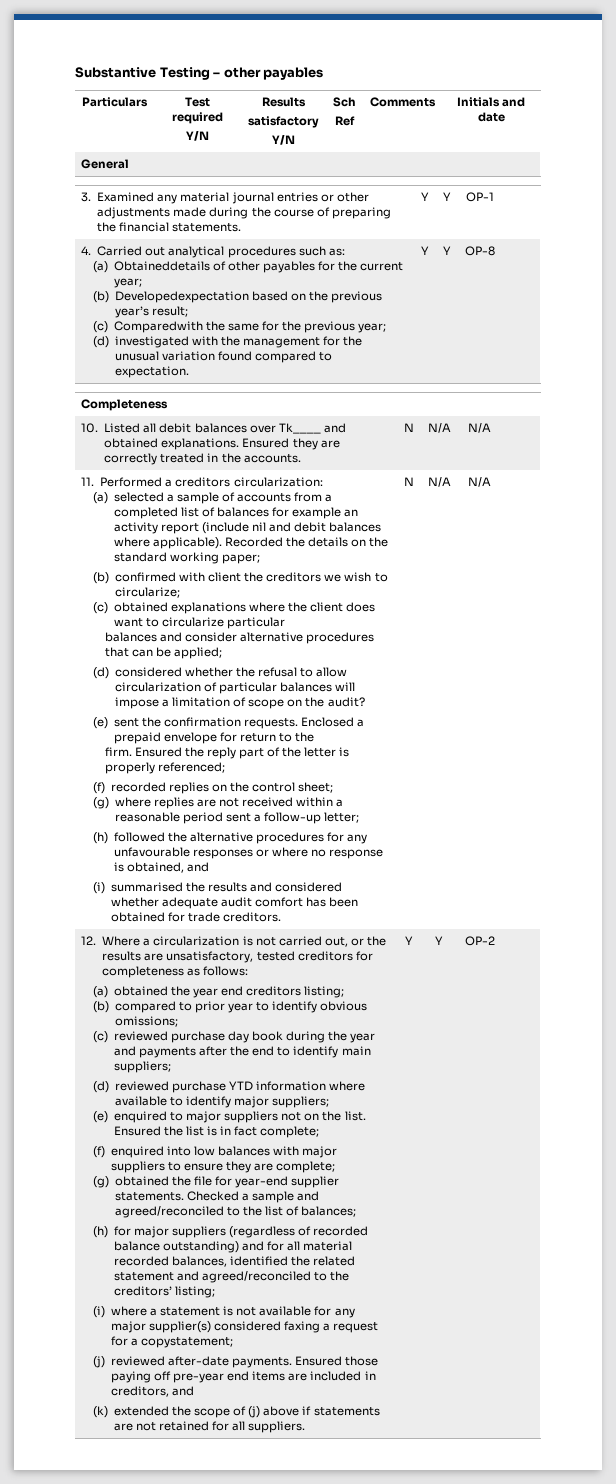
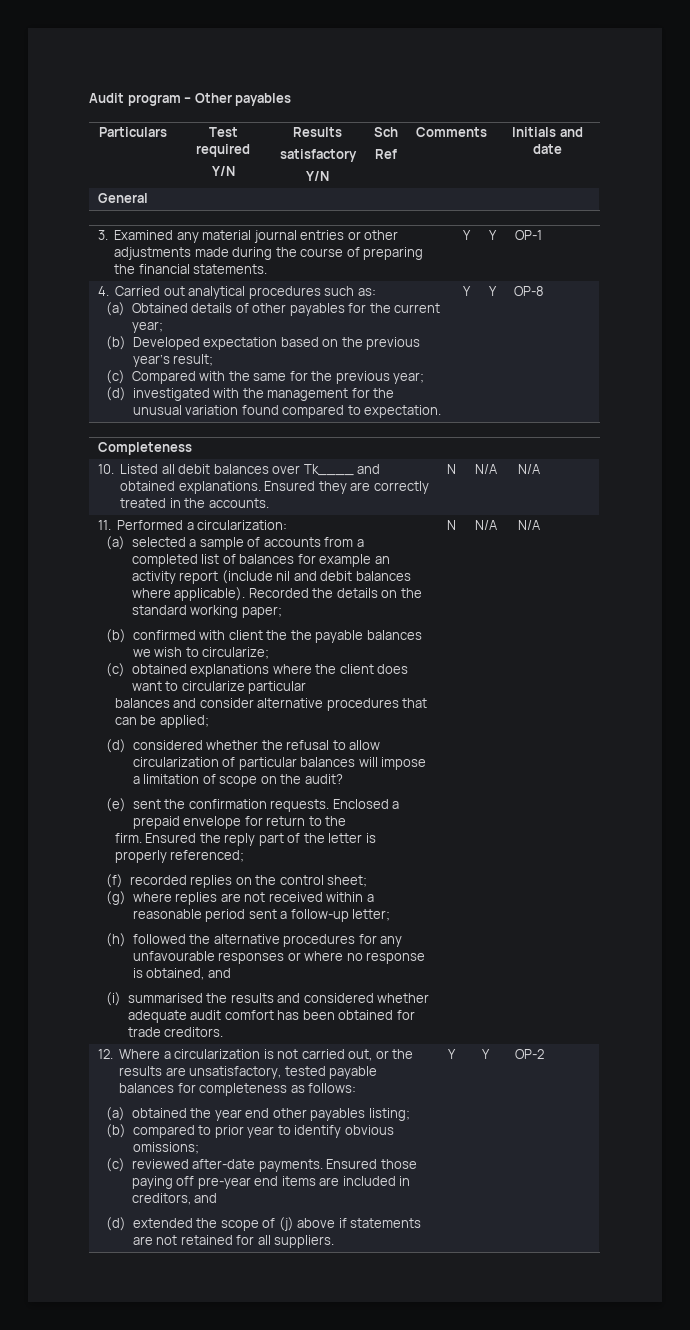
[75,67,261,80] Substantive Testing – other -> [89,93,232,106] Audit program – Other
[113,261,210,271] Obtaineddetails -> [131,303,233,313] Obtained details
[114,291,249,303] Developedexpectation -> [132,337,278,350] Developed expectation
[113,321,203,333] Comparedwith -> [131,371,226,384] Compared with
[175,477,231,487] creditors -> (194, 526) none
[266,572,322,582] creditors -> [290,630,422,643] the payable balances
[297,951,353,961] creditors -> [329,1066,378,1079] [119,1083,175,1093] payable balances
[246,986,302,996] creditors -> [272,1108,366,1121] other payables
[170,1031,376,1043] [113,1046,371,1058] [113,1061,171,1073] [93,1081,366,1093] [114,1096,330,1108] [93,1111,366,1123] [113,1126,320,1138] [93,1146,338,1158] [110,1161,336,1173] [93,1176,340,1188] [114,1191,320,1203] [114,1206,357,1218] [93,1226,369,1238] [113,1241,353,1253] [113,1256,356,1267] [113,1271,350,1283] [113,1286,215,1298] [93,1306,355,1318] [110,1321,379,1333] [110,1336,233,1348] [93,1356,165,1368] purchase day book during the year and payments after the end to identify main suppliers; // (d) reviewed purchase YTD information where available to identify major suppliers; // (e) enquired to major suppliers not on the list. Ensured the list is in fact complete; // (f) enquired into low balances with major suppliers to ensure they are complete; // (g) obtained the file for year-end supplier statements. Checked a sample and agreed/reconciled to the list of balances; // (h) for major suppliers (regardless of recorded balance outstanding) and for all material recorded balances, identified the related statement and agreed/reconciled to the creditors’ listing; // (i) where a statement is not available for any major supplier(s) considered faxing a request for a copystatement; // (j) reviewed -> (189, 1164) none
[93,1406,109,1418] (k) -> [106,1217,127,1231] (d)

